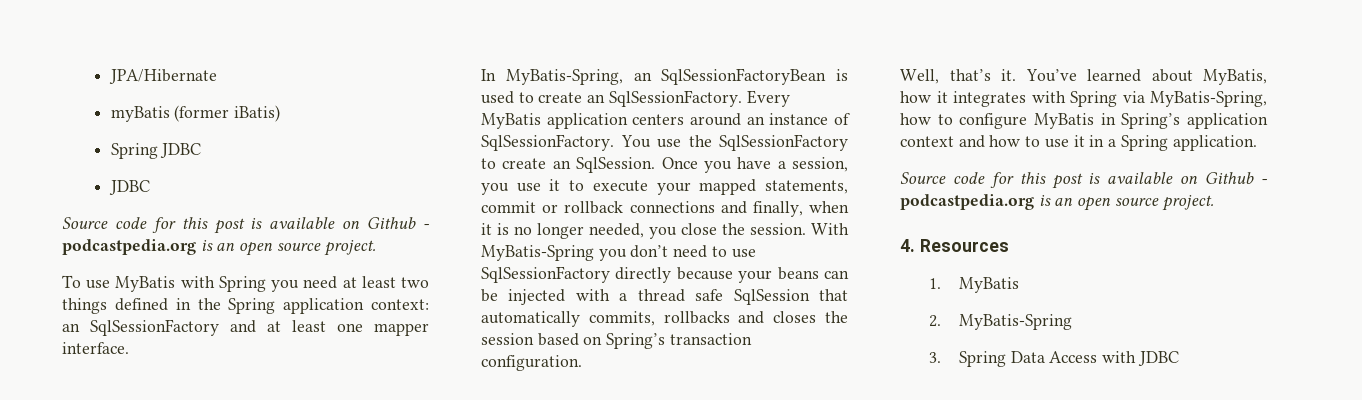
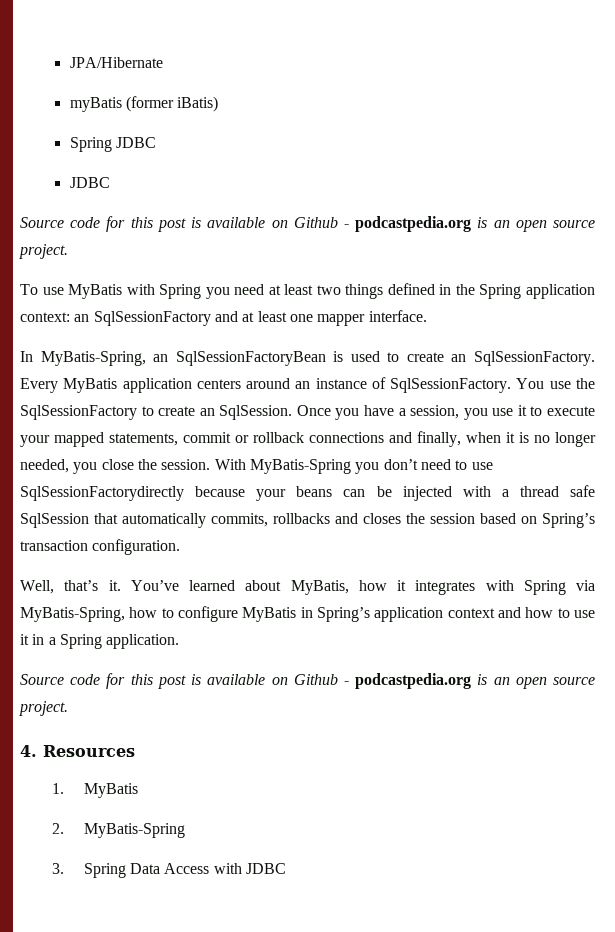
[481,266,672,283] SqlSessionFactory directly -> [20,486,184,501] SqlSessionFactorydirectly

